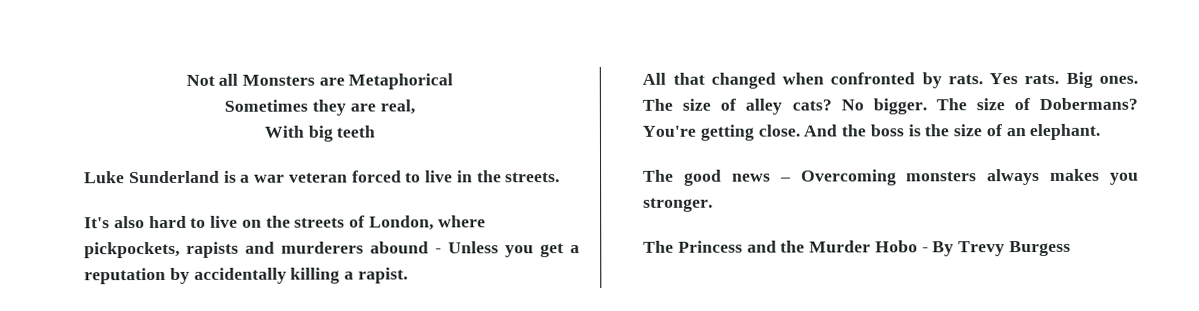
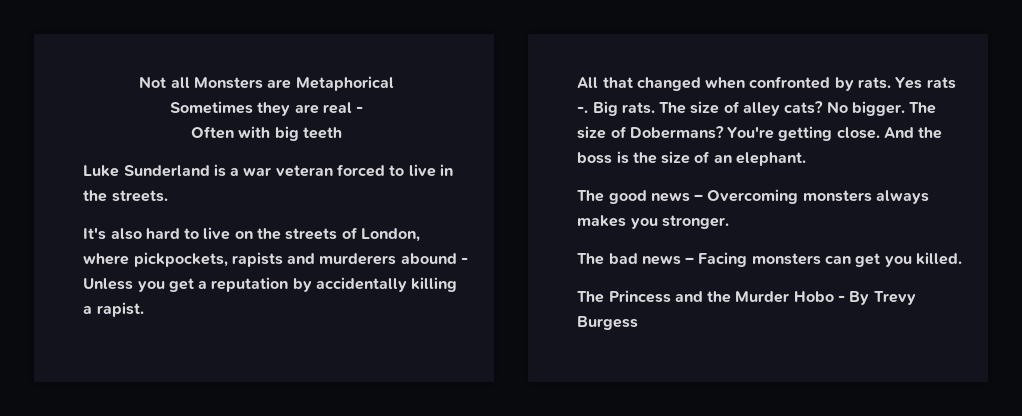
[379,99,415,115] [263,125,304,138] real, // With -> [322,102,364,114] [191,126,271,139] real - // Often with
[1024,71,1138,88] rats. Big ones. -> [926,77,956,89] [577,101,655,116] rats -. Big rats.
(714, 204) none -> [577,252,963,267] // The bad news – Facing monsters can get you killed.

